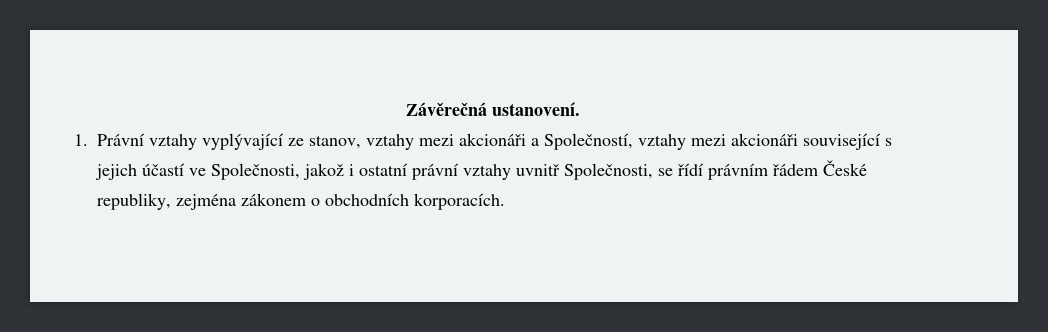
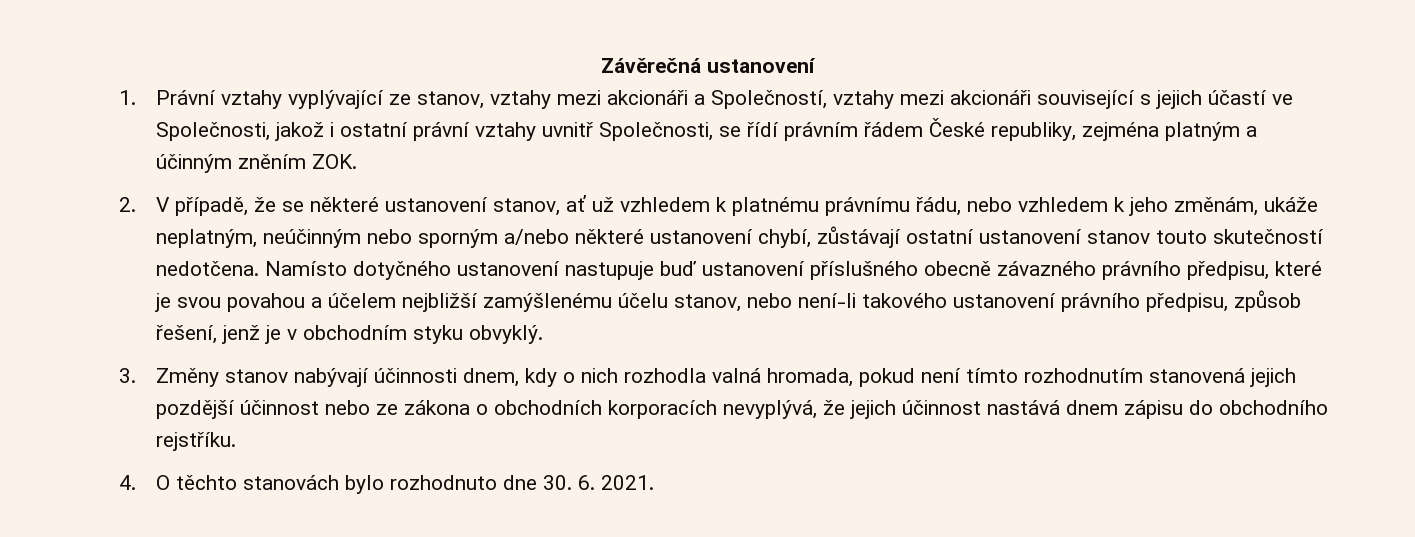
[491,102,580,116] ustanovení. -> [707,58,816,73] ustanovení
[241,193,506,210] zákonem o obchodních korporacích. -> [1164,122,1257,141] [155,154,357,173] [118,195,1318,216] [155,226,1324,248] [155,261,1322,280] [154,290,1301,312] [155,325,543,344] [118,368,1296,387] [155,400,1328,419] [155,432,236,451] [118,475,654,494] platným a účinným zněním ZOK. // 2. V případě, že se některé ustanovení stanov, ať už vzhledem k platnému právnímu řádu, nebo vzhledem k jeho změnám, ukáže neplatným, neúčinným nebo sporným a/nebo některé ustanovení chybí, zůstávají ostatní ustanovení stanov touto skutečností nedotčena. Namísto dotyčného ustanovení nastupuje buď ustanovení příslušného obecně závazného právního předpisu, které je svou povahou a účelem nejbližší zamýšlenému účelu stanov, nebo není-li takového ustanovení právního předpisu, způsob řešení, jenž je v obchodním styku obvyklý. // 3. Změny stanov nabývají účinnosti dnem, kdy o nich rozhodla valná hromada, pokud není tímto rozhodnutím stanovená jejich pozdější účinnost nebo ze zákona o obchodních korporacích nevyplývá, že jejich účinnost nastává dnem zápisu do obchodního rejstříku. // 4. O těchto stanovách bylo rozhodnuto dne 30. 6. 2021.

